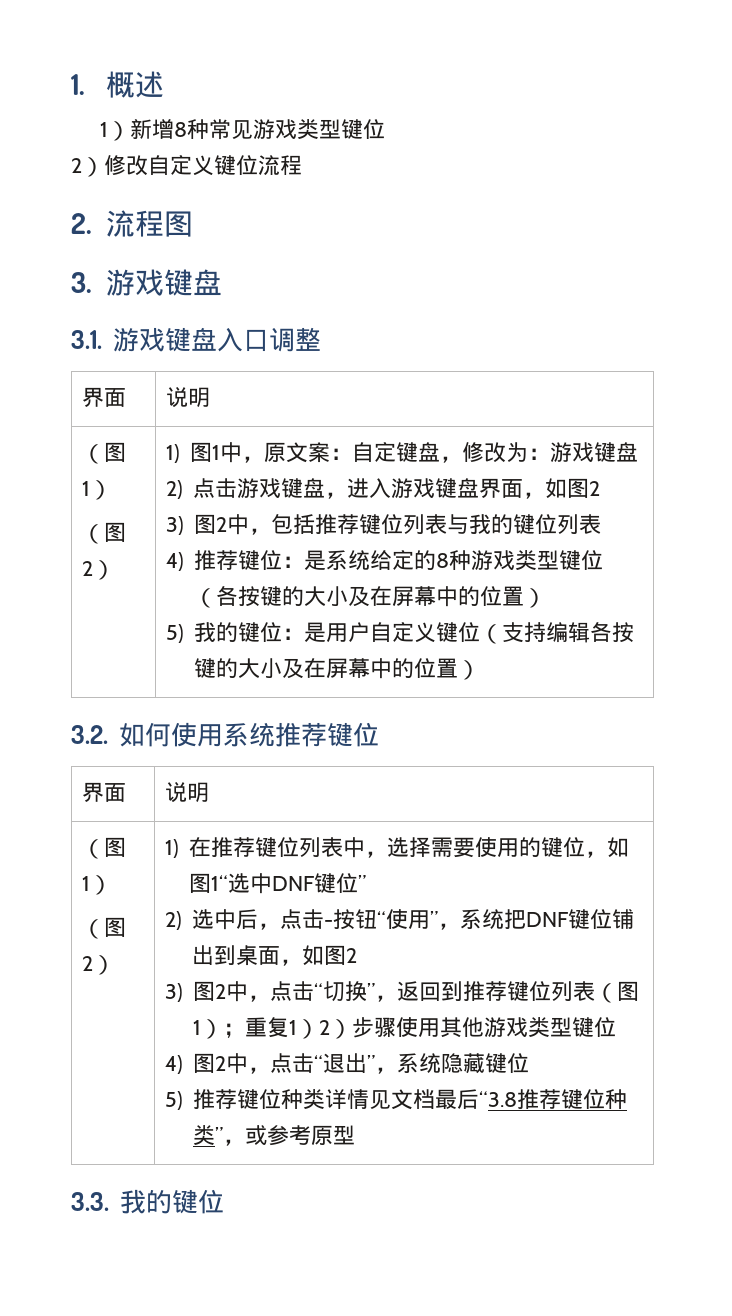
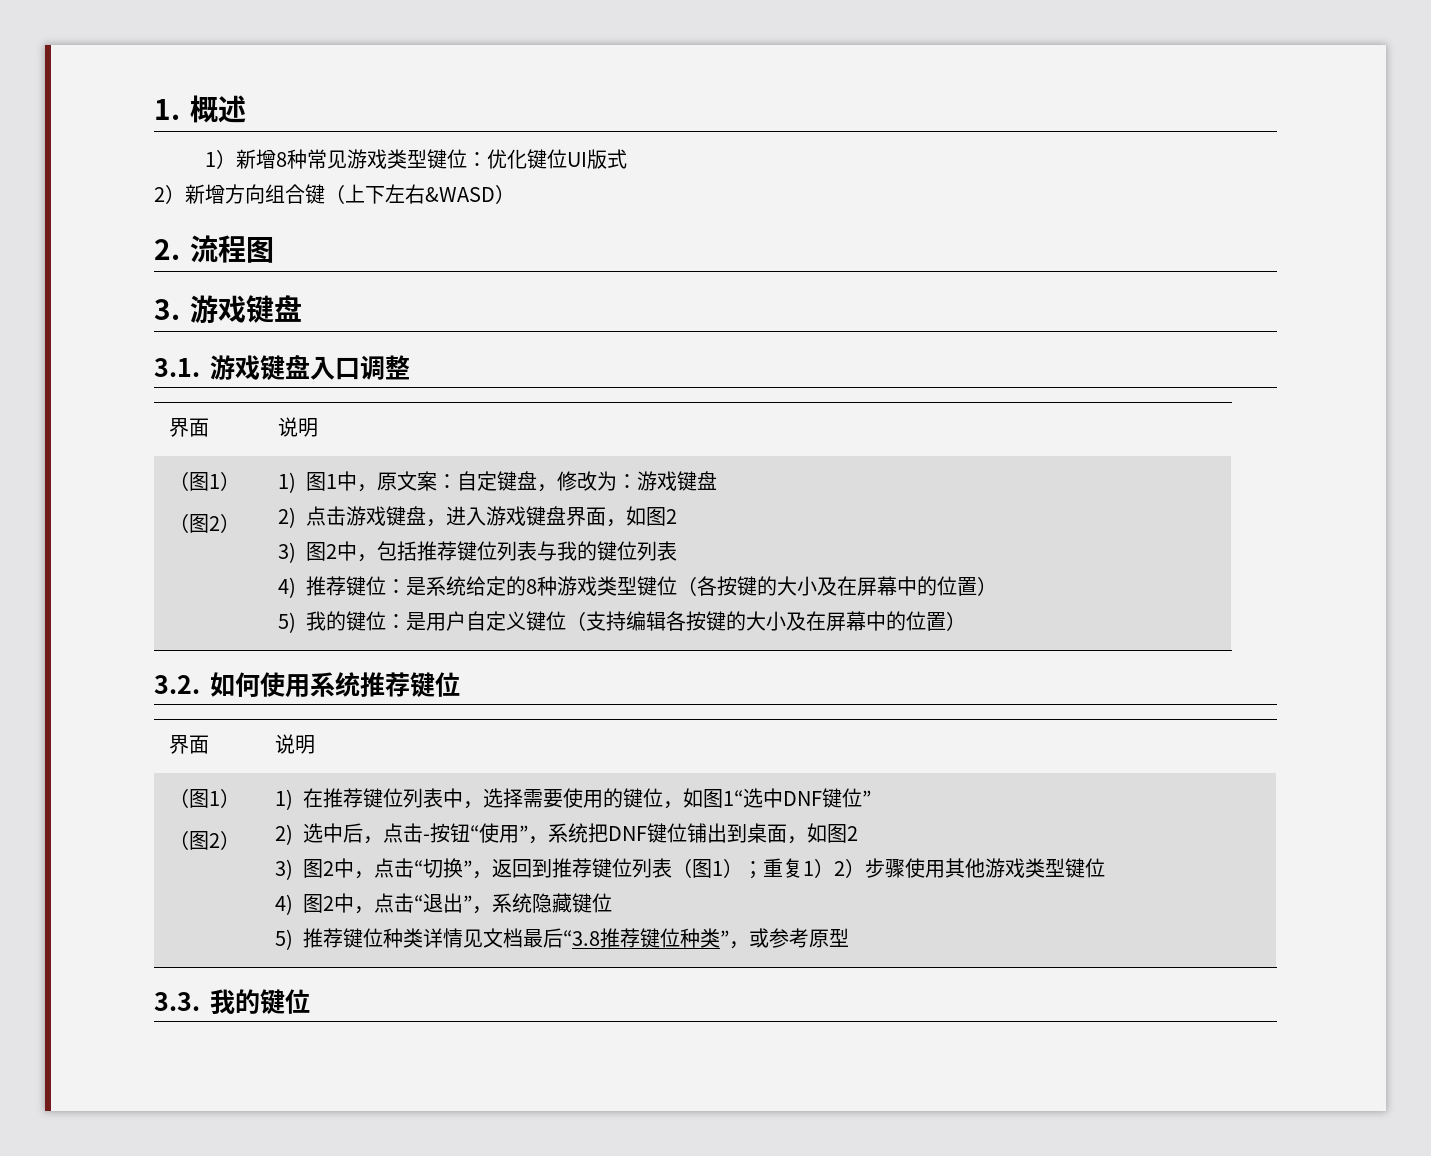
[71,155,302,177] // 2）修改自定义键位流程 -> [466,149,627,169] [154,184,515,204] ：优化键位UI版式 // 2）新增方向组合键（上下左右&WASD）

